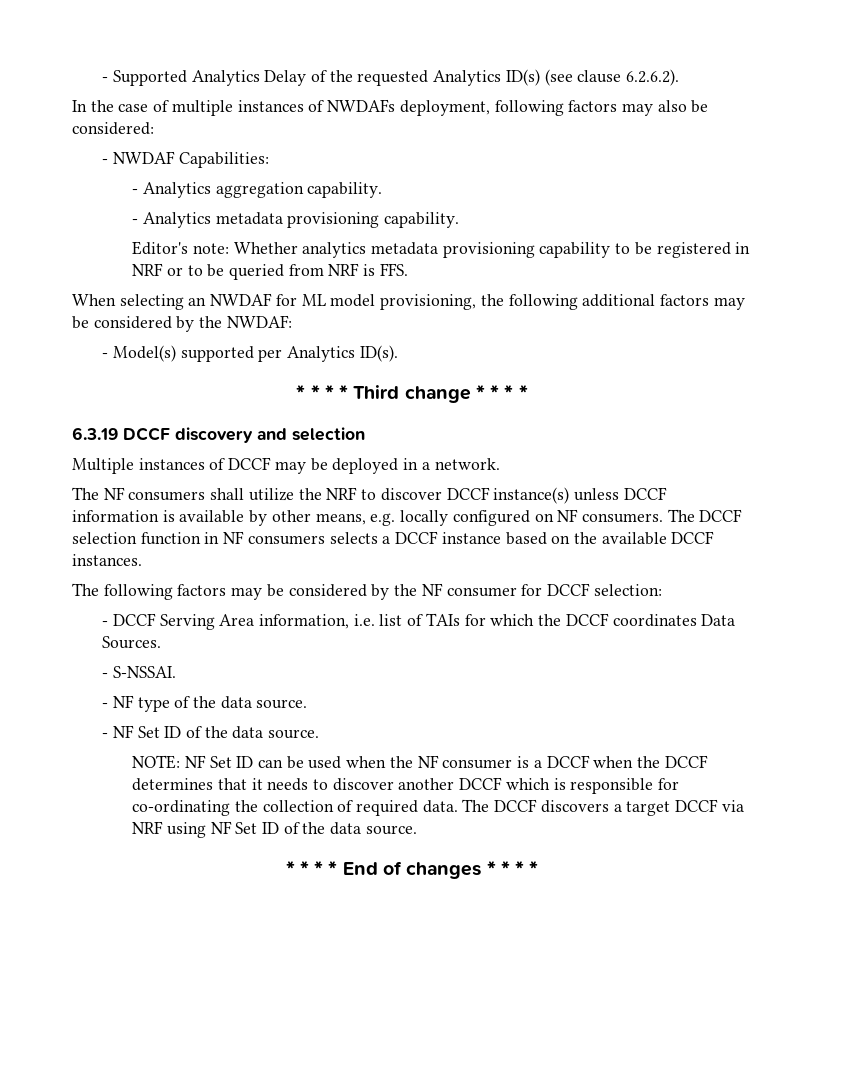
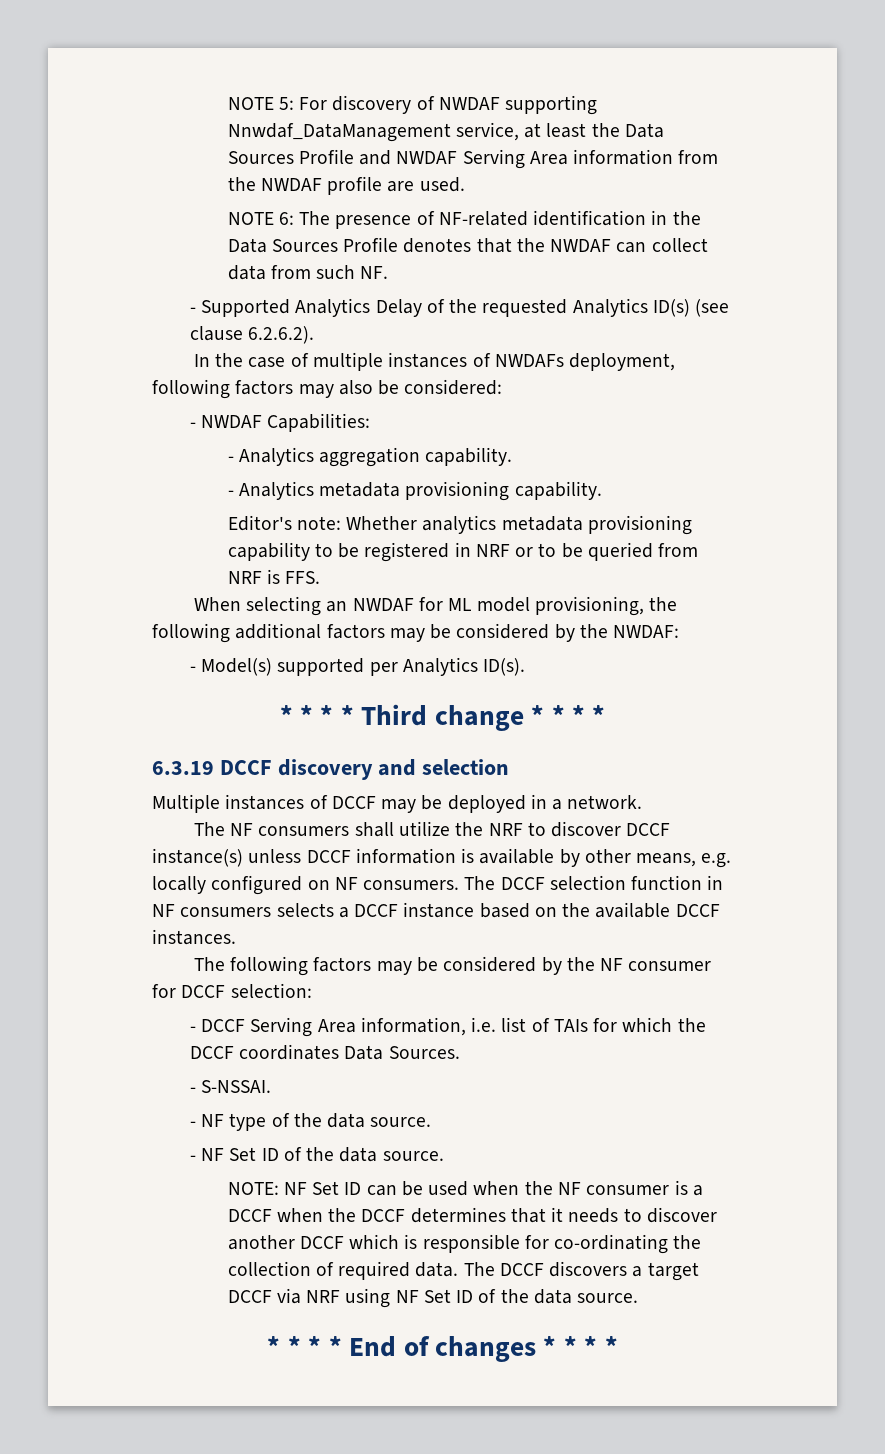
(102, 79) none -> [227,95,598,115] [227,122,664,142] [227,149,719,169] [227,176,465,195] [227,210,701,229] [227,237,708,253] [227,265,389,280] NOTE 5: For discovery of NWDAF supporting Nnwdaf_DataManagement service, at least the Data Sources Profile and NWDAF Serving Area information from the NWDAF profile are used. // NOTE 6: The presence of NF-related identification in the Data Sources Profile denotes that the NWDAF can collect data from such NF. //

